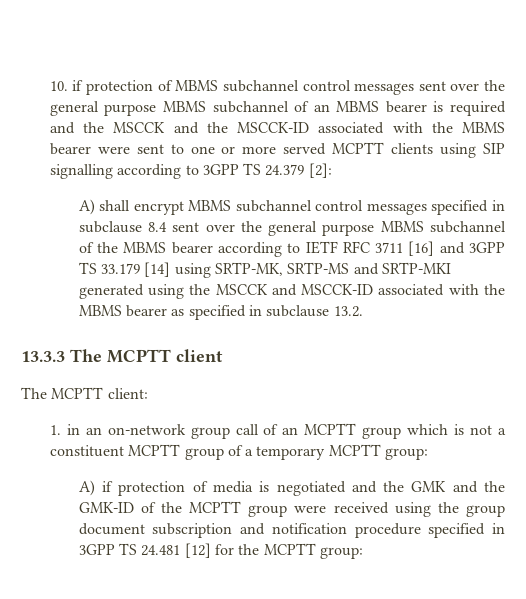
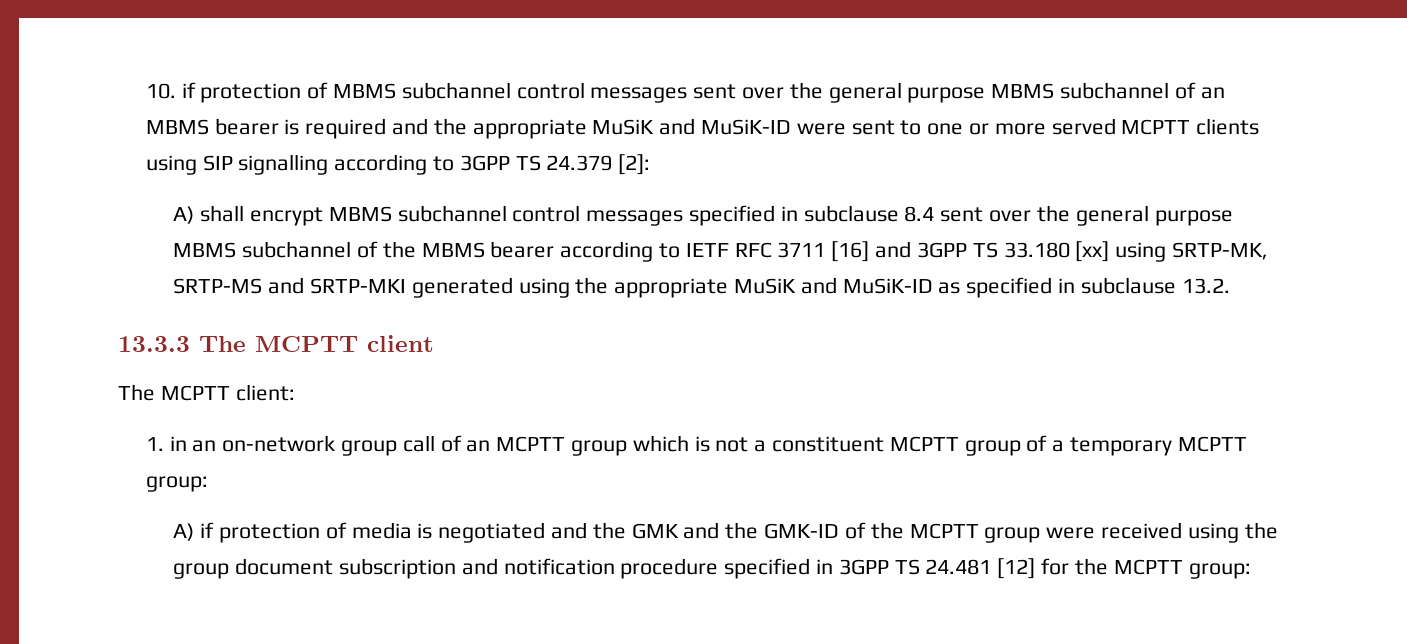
[113,122,506,134] [49,143,91,155] MSCCK and the MSCCK-ID associated with the MBMS bearer -> [472,118,791,139] appropriate MuSiK and MuSiK-ID
[101,262,171,277] 33.179 [14] -> [1003,241,1110,262] 33.180 [xx]
[215,284,506,296] [78,305,168,317] MSCCK and MSCCK-ID associated with the MBMS bearer -> [614,277,933,298] appropriate MuSiK and MuSiK-ID

